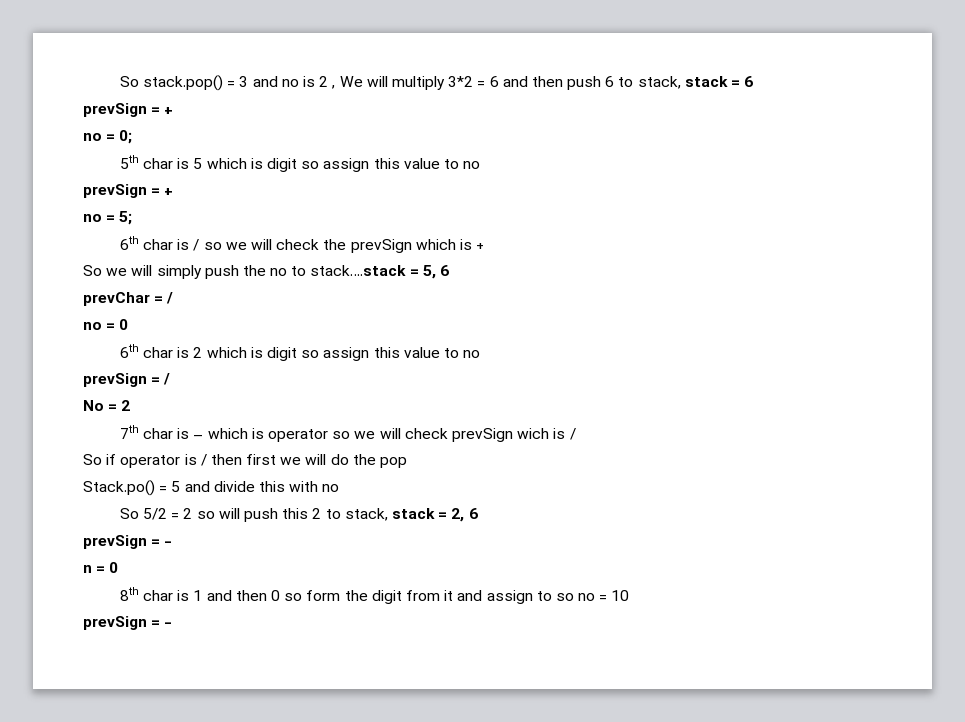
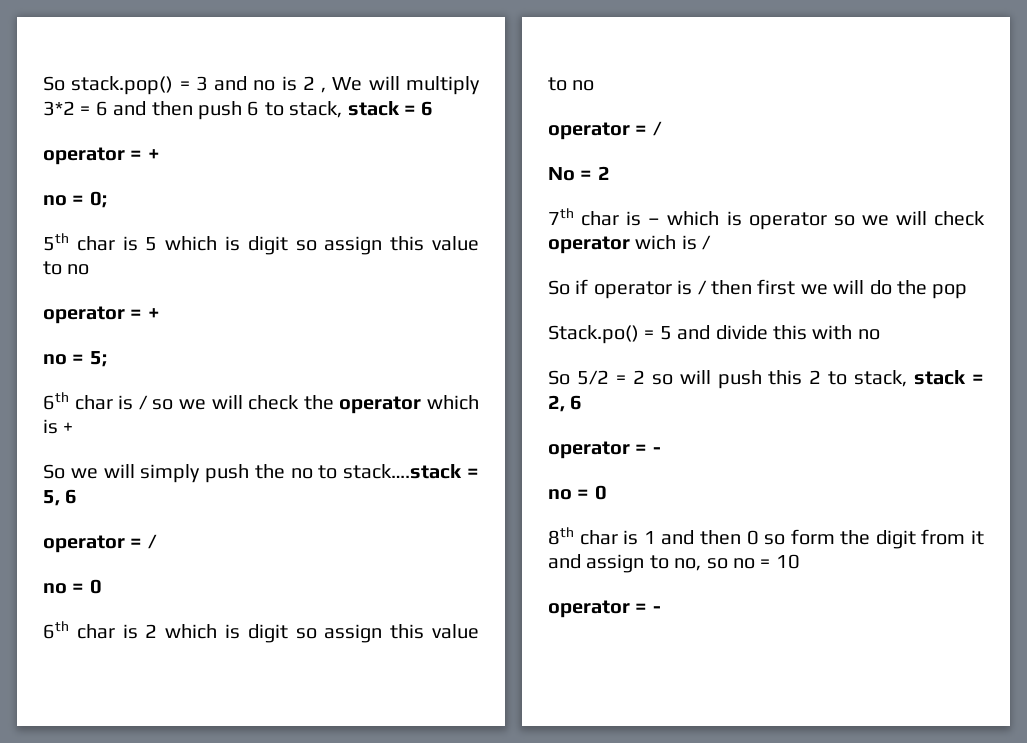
[83,103,147,117] prevSign -> [43,147,125,165] operator
[83,184,147,198] prevSign -> [43,306,125,324] operator
[350,239,412,253] prevSign -> [339,396,422,414] operator
[83,292,150,306] prevChar -> [43,535,125,553] operator
[83,373,147,387] prevSign -> [548,122,630,140] operator
[451,428,513,442] prevSign -> [548,236,630,254] operator
[83,535,147,549] prevSign -> [548,441,630,459] operator
[83,565,92,573] n -> [548,489,572,500] no
(552, 596) none -> [674,558,702,571] no,
[83,616,147,630] prevSign -> [548,600,630,618] operator

